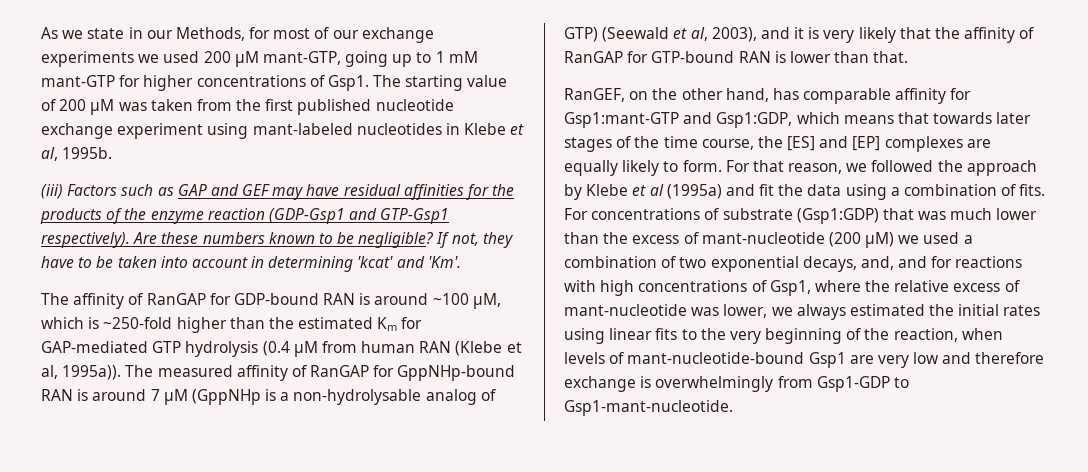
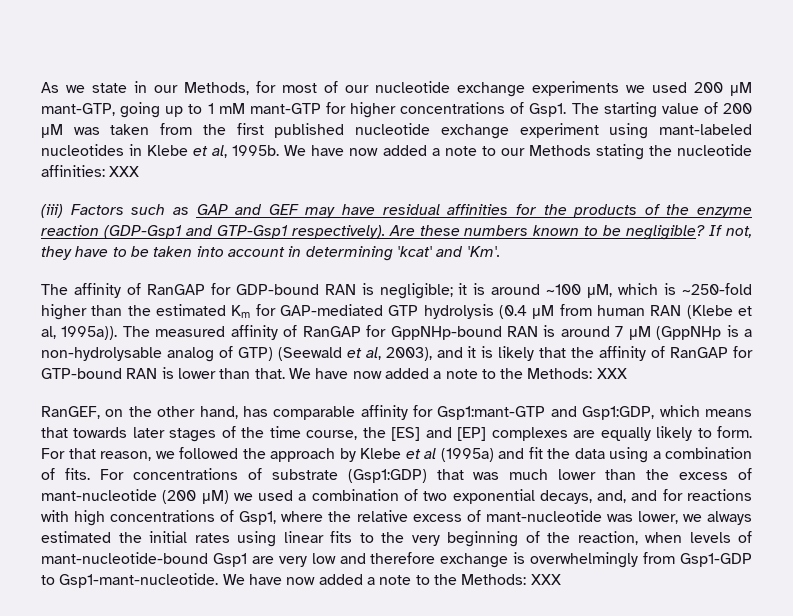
(359, 34) none -> [375,81,450,93] nucleotide
(113, 153) none -> [284,144,752,160] [41,165,140,177] We have now added a note to our Methods stating the nucleotide affinities: XXX
(371, 299) none -> [379,283,486,299] negligible; it is
[823,30,855,43] very -> (494, 352) none
(909, 57) none -> [288,368,627,379] We have now added a note to the Methods: XXX
(733, 408) none -> [222,574,561,585] We have now added a note to the Methods: XXX

